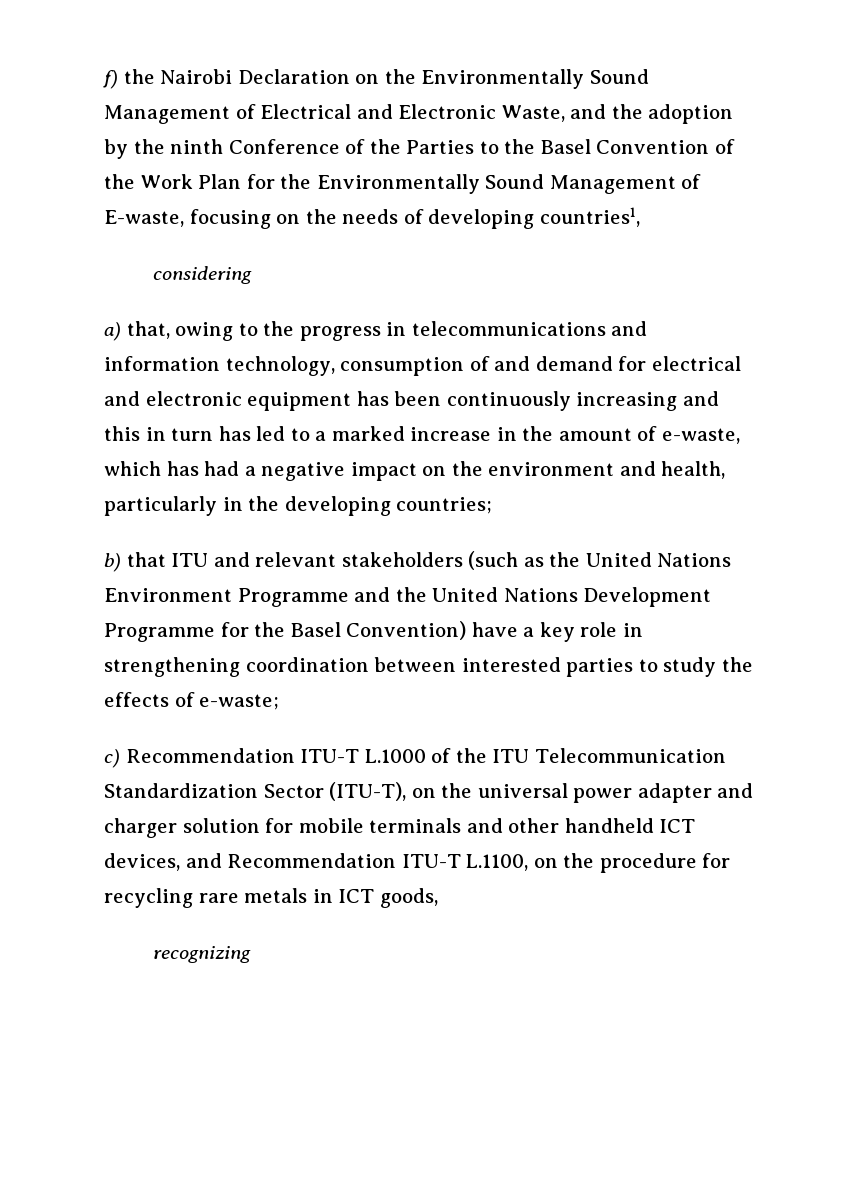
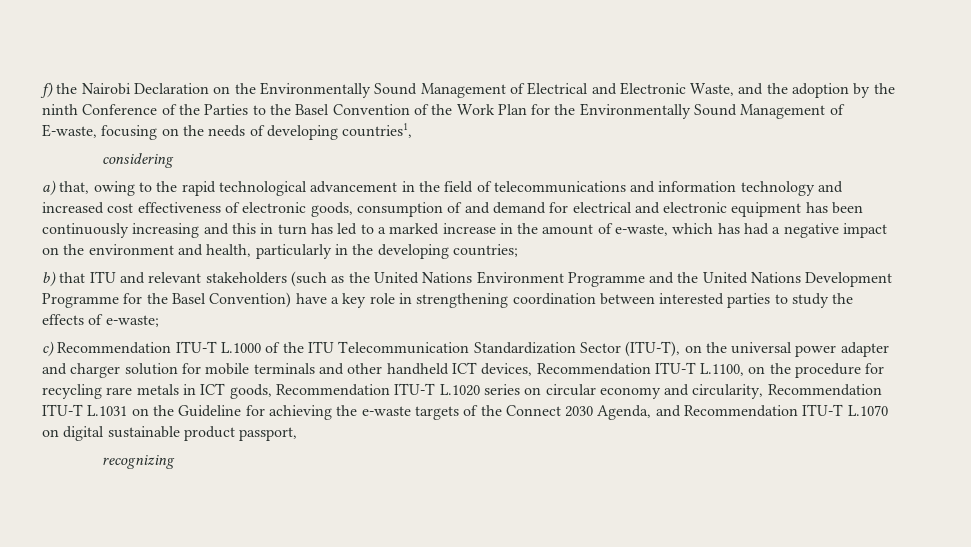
[299,321,648,341] [104,356,335,376] progress in telecommunications and information technology, -> [181,181,844,196] [42,202,353,217] rapid technological advancement in the field of telecommunications and information technology and increased cost effectiveness of electronic goods,
[185,853,222,868] and -> (533, 369) none
(438, 898) none -> [275,383,882,399] [42,404,888,420] [42,426,298,441] Recommendation ITU-T L.1020 series on circular economy and circularity, Recommendation ITU-T L.1031 on the Guideline for achieving the e-waste targets of the Connect 2030 Agenda, and Recommendation ITU-T L.1070 on digital sustainable product passport,

